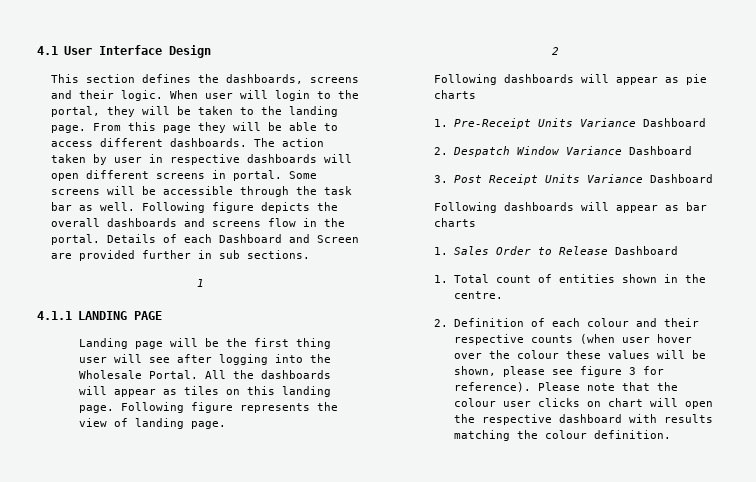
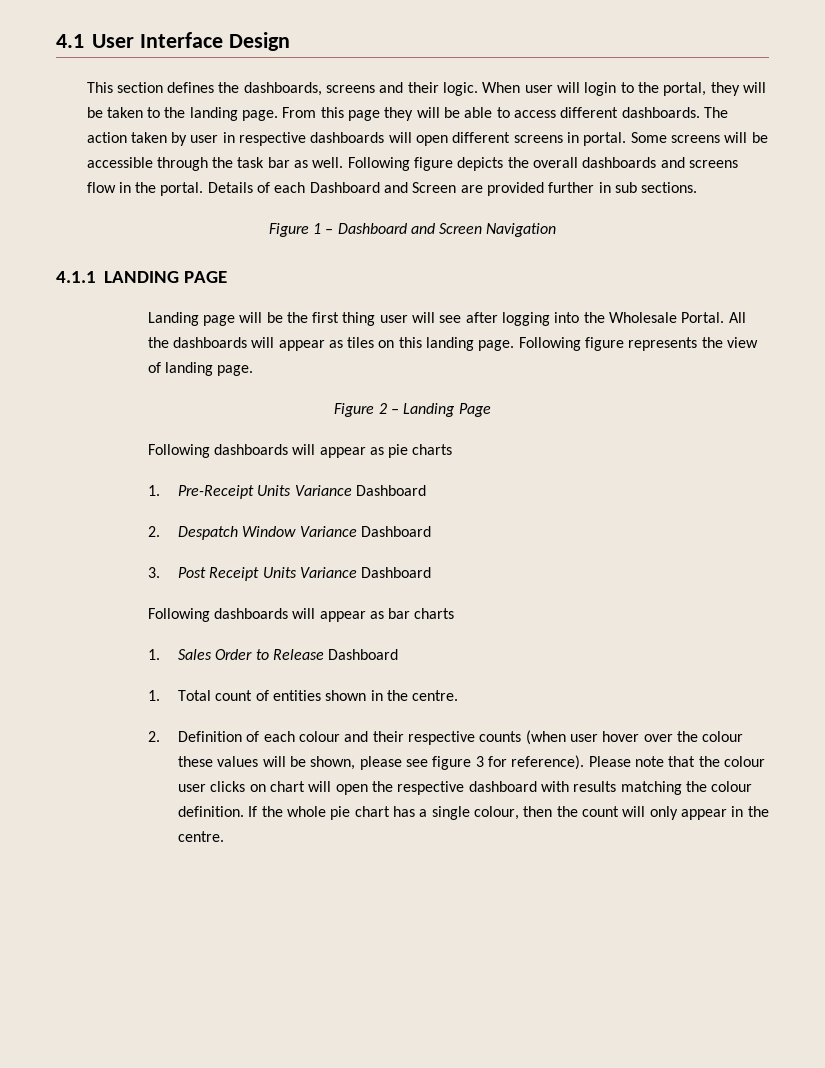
(311, 254) none -> [268,223,309,237] Figure
(204, 283) none -> [325,223,557,237] – Dashboard and Screen Navigation
(227, 425) none -> [334,403,375,417] Figure
(559, 51) none -> [391,403,491,417] – Landing Page
(671, 434) none -> [248,806,769,820] [178,831,225,842] If the whole pie chart has a single colour, then the count will only appear in the centre.

